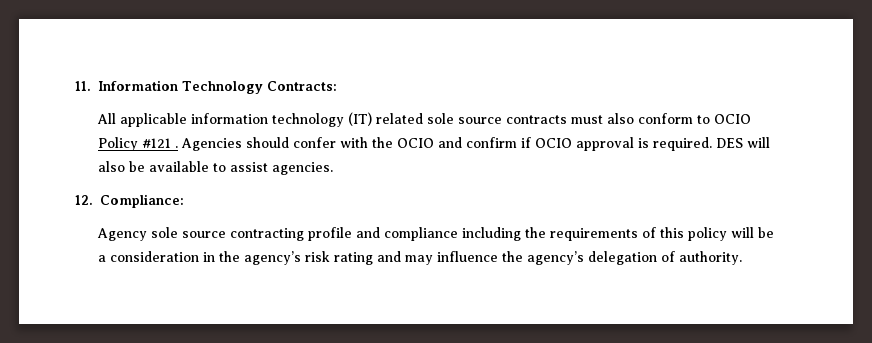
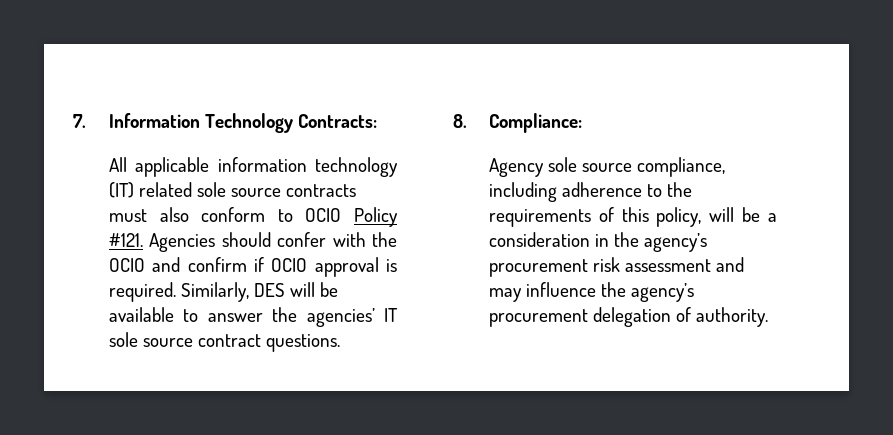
[75,81,91,91] 11. -> [73,114,86,128] 7.
[141,138,178,148] #121 . -> [108,233,143,247] #121.
(712, 144) none -> [181,282,250,302] Similarly,
[97,161,125,172] also -> (316, 289) none
[229,162,333,175] [75,195,93,205] assist agencies. // 12. -> [207,307,399,327] [108,332,341,352] [453,114,467,128] answer the agencies’ IT sole source contract questions. // 8.
[229,227,521,241] contracting profile and compliance including -> [637,157,726,177] [488,182,663,202] compliance, including adherence to
[687,227,727,241] policy -> [656,207,702,227] policy,
[304,251,373,265] risk rating -> [488,257,712,277] procurement risk assessment
(584, 258) none -> [488,309,588,327] procurement

